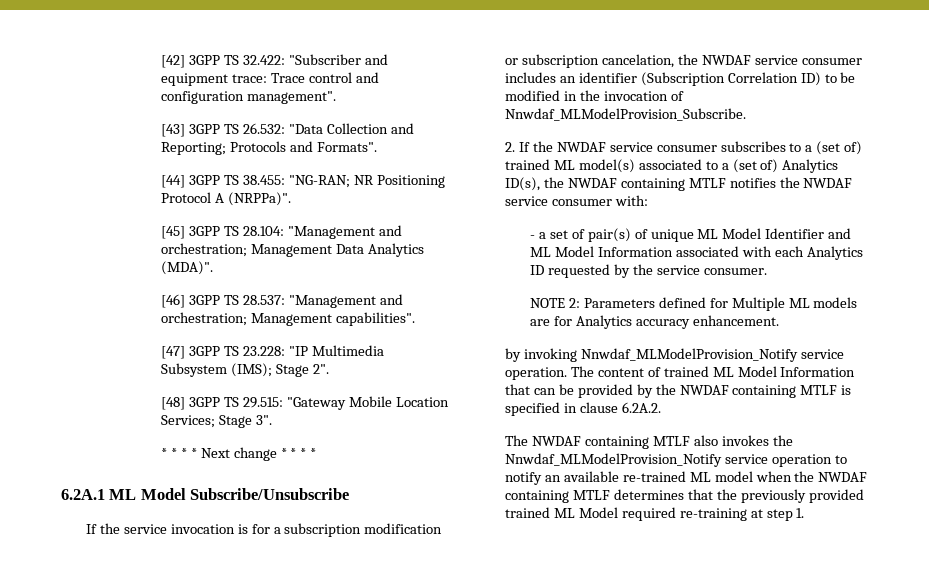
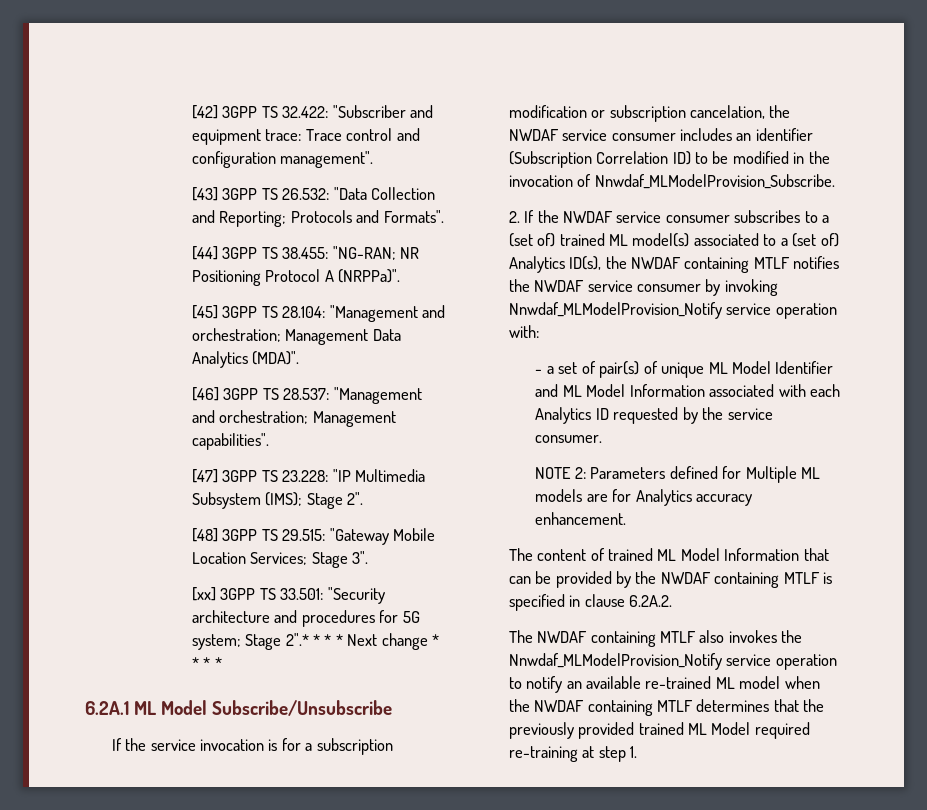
[161,448,168,458] * -> [191,587,385,604] [191,610,420,627] [191,633,309,650] [xx] 3GPP TS 33.501: "Security architecture and procedures for 5G system; Stage 2".*
(612, 202) none -> [705,279,778,296] [508,302,837,319] by invoking Nnwdaf_MLModelProvision_Notify service operation
[505,348,844,362] [505,367,568,380] by invoking Nnwdaf_MLModelProvision_Notify service operation. -> (627, 518) none

